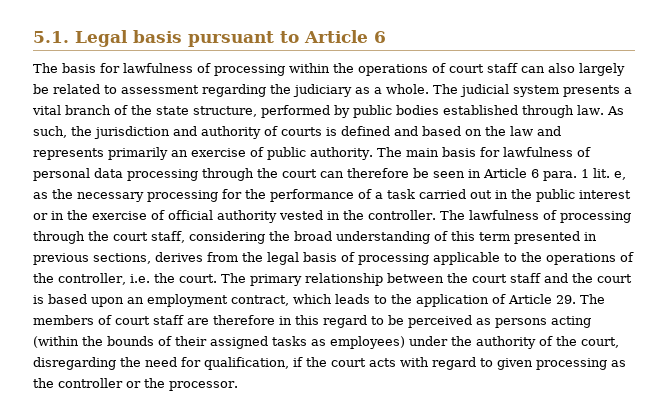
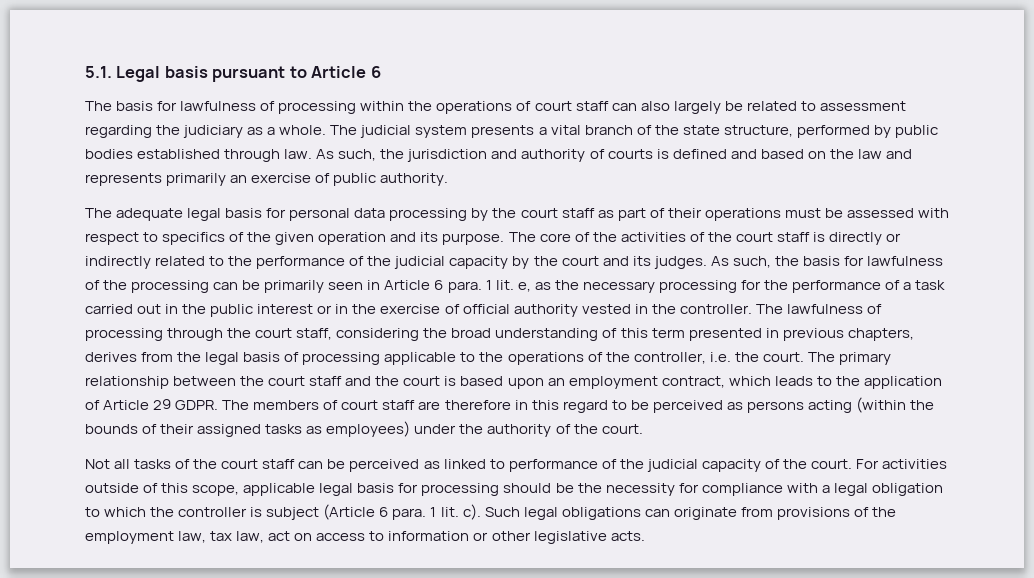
[376,147,591,157] [33,168,429,181] The main basis for lawfulness of personal data processing through the court can therefore be -> [85,208,949,221] [85,232,902,245] [85,256,943,269] [85,280,325,293] // The adequate legal basis for personal data processing by the court staff as part of their operations must be assessed with respect to specifics of the given operation and its purpose. The core of the activities of the court staff is directly or indirectly related to the performance of the judicial capacity by the court and its judges. As such, the basis for lawfulness of the processing can be primarily
[93,253,151,264] sections, -> [847,328,914,341] chapters,
[556,295,576,304] 29. -> [153,399,219,410] 29 GDPR.
[581,337,619,348] [33,357,626,370] [33,378,238,391] court, disregarding the need for qualification, if the court acts with regard to given processing as the controller or the processor. -> [601,424,643,434] [85,459,948,472] [85,483,943,496] [85,504,896,520] [85,531,645,544] court. // Not all tasks of the court staff can be perceived as linked to performance of the judicial capacity of the court. For activities outside of this scope, applicable legal basis for processing should be the necessity for compliance with a legal obligation to which the controller is subject (Article 6 para. 1 lit. c). Such legal obligations can originate from provisions of the employment law, tax law, act on access to information or other legislative acts.

